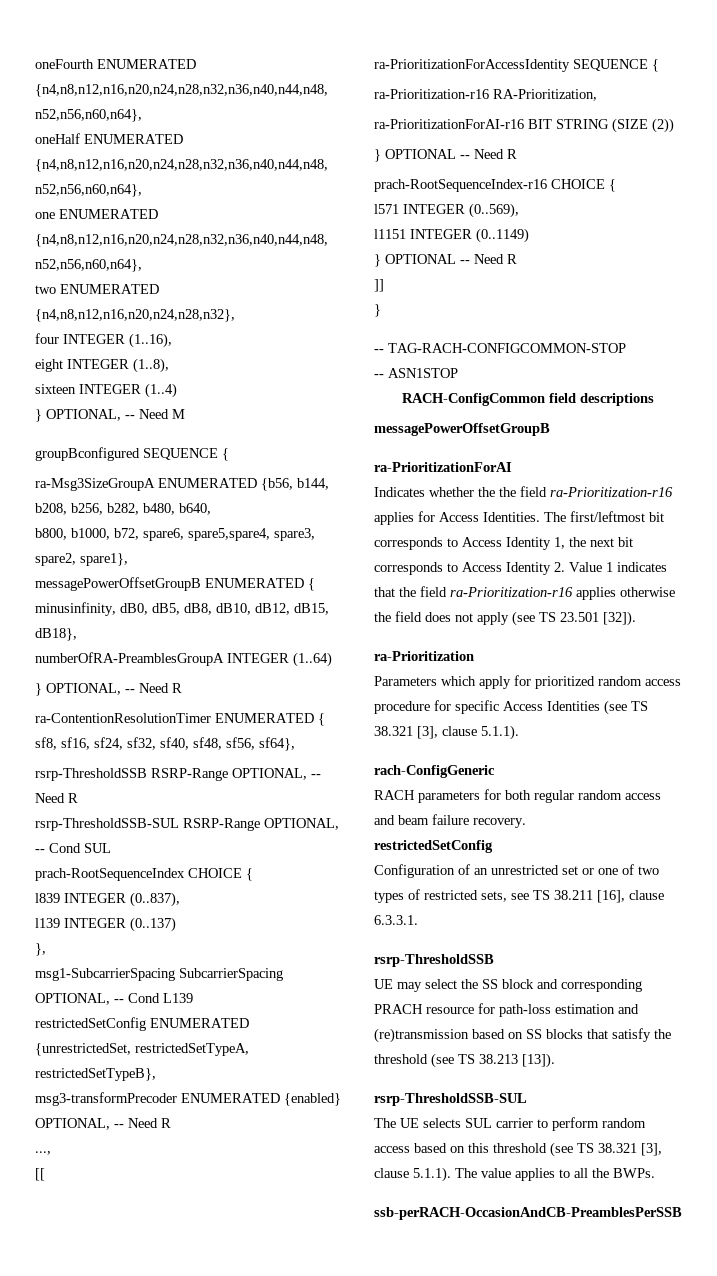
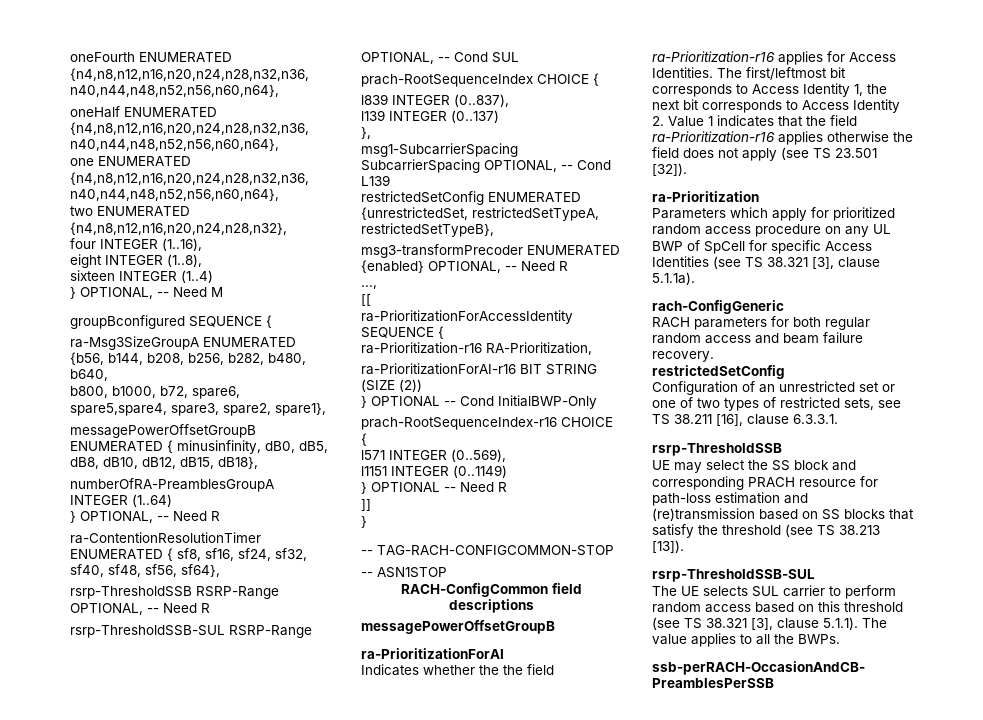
[474,149,517,159] Need R -> [460,395,597,409] Cond InitialBWP-Only
(430, 707) none -> [825,224,891,237] [652,240,745,254] on any UL BWP of SpCell
[481,725,519,740] 5.1.1). -> [652,272,695,285] 5.1.1a).

